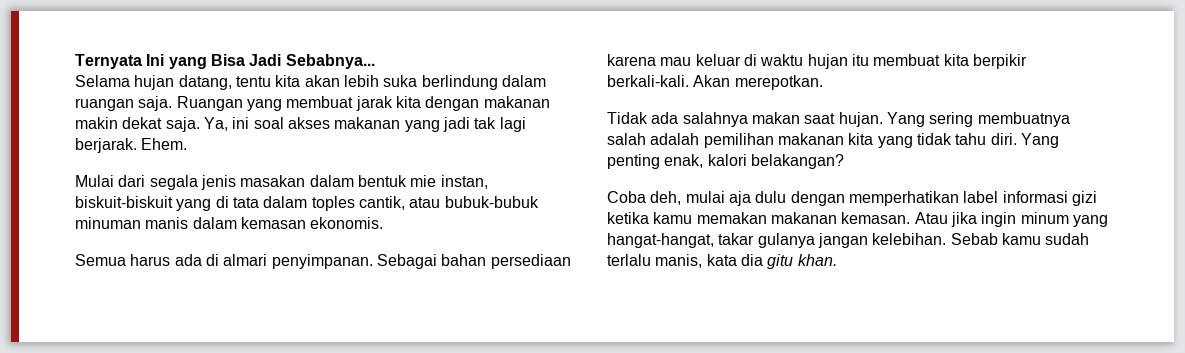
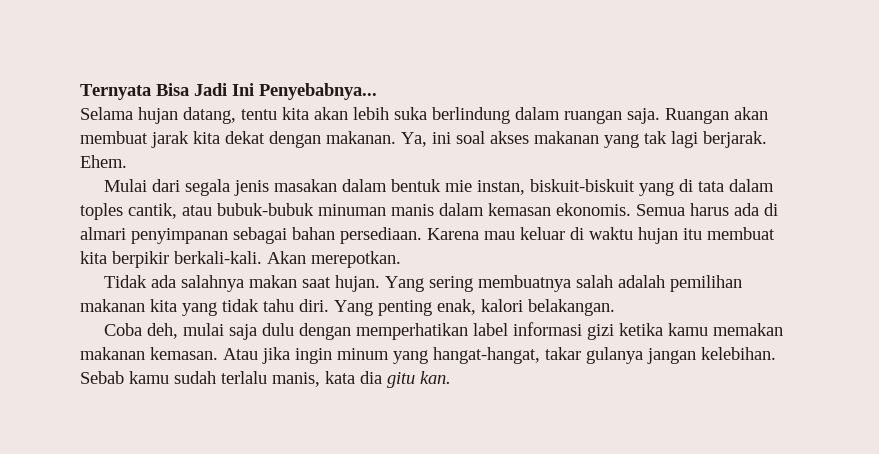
[146,54,375,69] Ini yang Bisa Jadi Sebabnya... -> [156,83,377,100] Bisa Jadi Ini Penyebabnya...
[246,99,282,111] yang -> [734,107,768,120] akan
[425,96,550,111] [75,117,200,132] dengan makanan makin dekat saja. -> [225,131,396,148] dekat dengan makanan.
[442,117,470,132] jadi -> (639, 141) none
(384, 223) // -> (631, 209) none
[271,254,571,269] [607,54,656,66] penyimpanan. Sebagai bahan persediaan karena -> [131,227,479,244] penyimpanan sebagai bahan persediaan. Karena
[750,154,844,169] belakangan? -> [528,299,615,316] belakangan.
[728,191,751,206] aja -> [229,324,258,340] saja
[797,254,837,266] khan. -> [420,371,451,384] kan.

